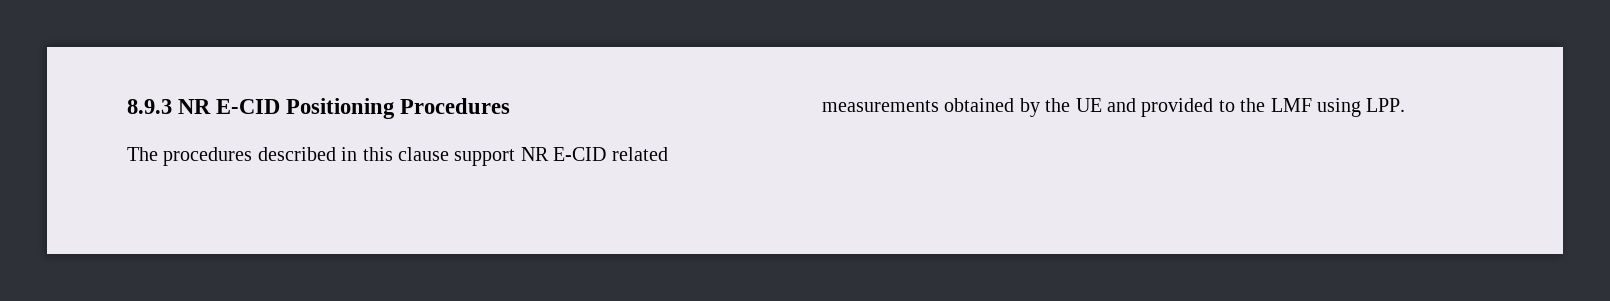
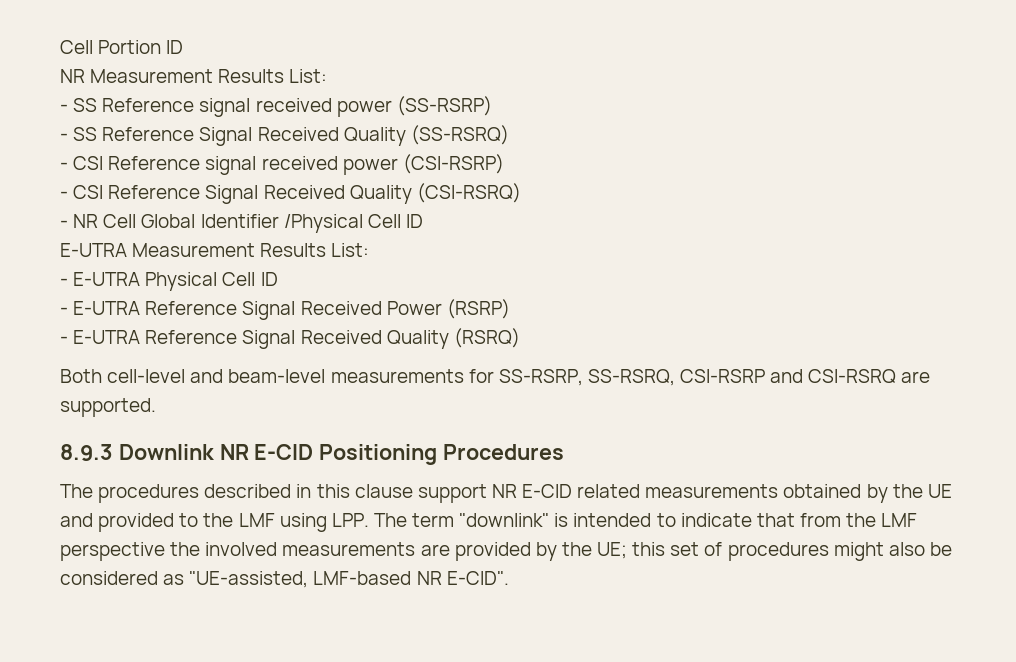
[127,99,172,114] 8.9.3 -> [60,40,184,54] [60,69,328,83] [60,96,492,117] [60,125,509,146] [60,154,504,175] [60,183,521,204] [60,214,423,233] [60,243,370,257] [60,272,278,291] [60,299,510,320] [60,328,520,349] [60,369,931,386] [60,398,156,417] [60,444,214,461] Cell Portion ID // NR Measurement Results List: // - SS Reference signal received power (SS-RSRP) // - SS Reference Signal Received Quality (SS-RSRQ) // - CSI Reference signal received power (CSI-RSRP) // - CSI Reference Signal Received Quality (CSI-RSRQ) // - NR Cell Global Identifier /Physical Cell ID // E-UTRA Measurement Results List: // - E-UTRA Physical Cell ID // - E-UTRA Reference Signal Received Power (RSRP) // - E-UTRA Reference Signal Received Quality (RSRQ) // Both cell-level and beam-level measurements for SS-RSRP, SS-RSRQ, CSI-RSRP and CSI-RSRQ are supported. // 8.9.3 Downlink
(1406, 105) none -> [373,513,918,527] [60,542,952,561] [60,571,509,588] The term "downlink" is intended to indicate that from the LMF perspective the involved measurements are provided by the UE; this set of procedures might also be considered as "UE-assisted, LMF-based NR E-CID".

